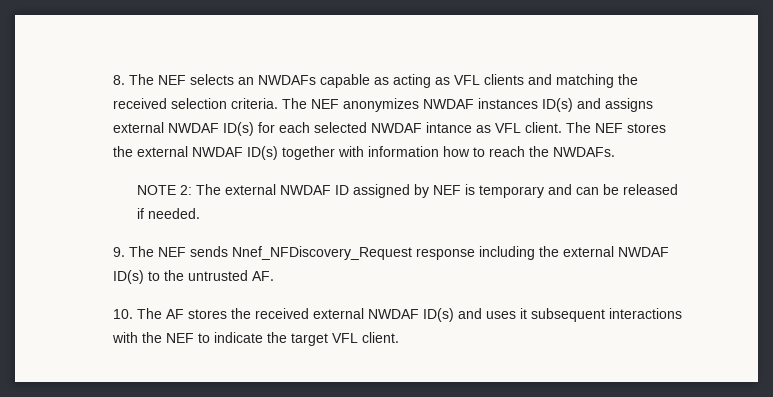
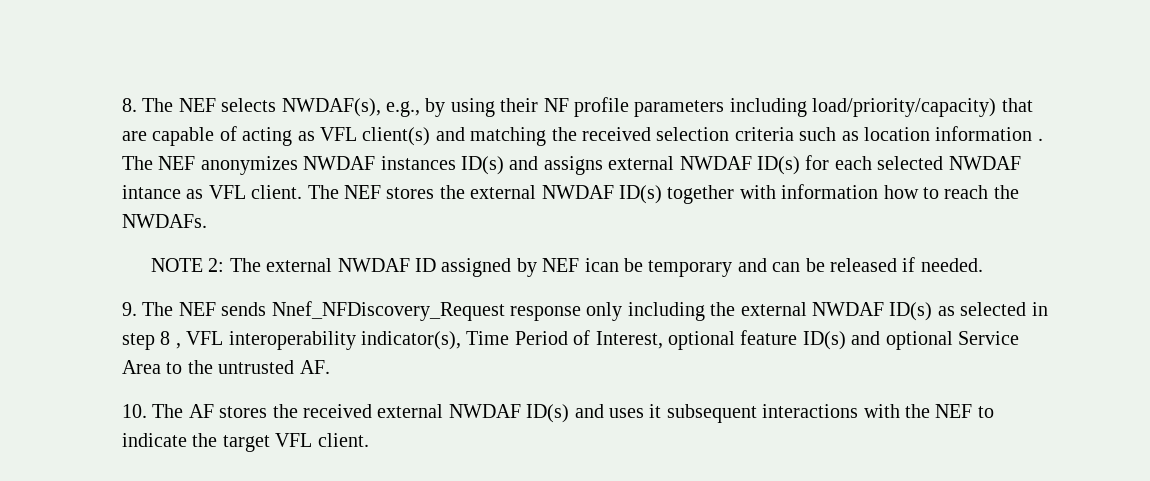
[237,74,389,88] an NWDAFs capable as -> [281,97,1033,117] [122,126,237,146] NWDAF(s), e.g., by using their NF profile parameters including load/priority/capacity) that are capable of
[483,74,524,85] clients -> [362,127,431,146] client(s)
[230,98,278,109] criteria. -> [734,126,1043,141] criteria such as location information .
[465,184,476,195] is -> [584,258,644,272] ican be
(475, 254) none -> [586,302,623,321] only
(144, 277) none -> [937,302,1048,316] [122,330,1020,350] [122,360,162,374] as selected in step 8 , VFL interoperability indicator(s), Time Period of Interest, optional feature ID(s) and optional Service Area

